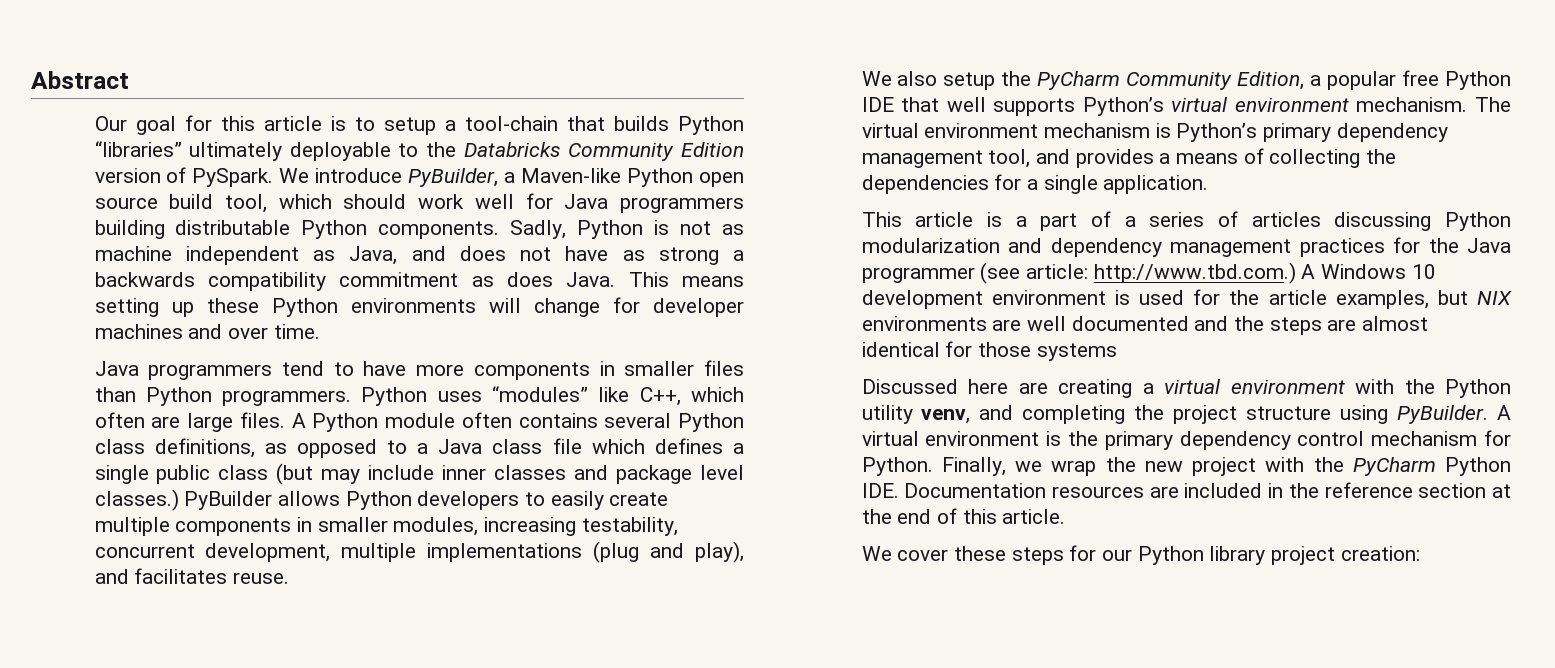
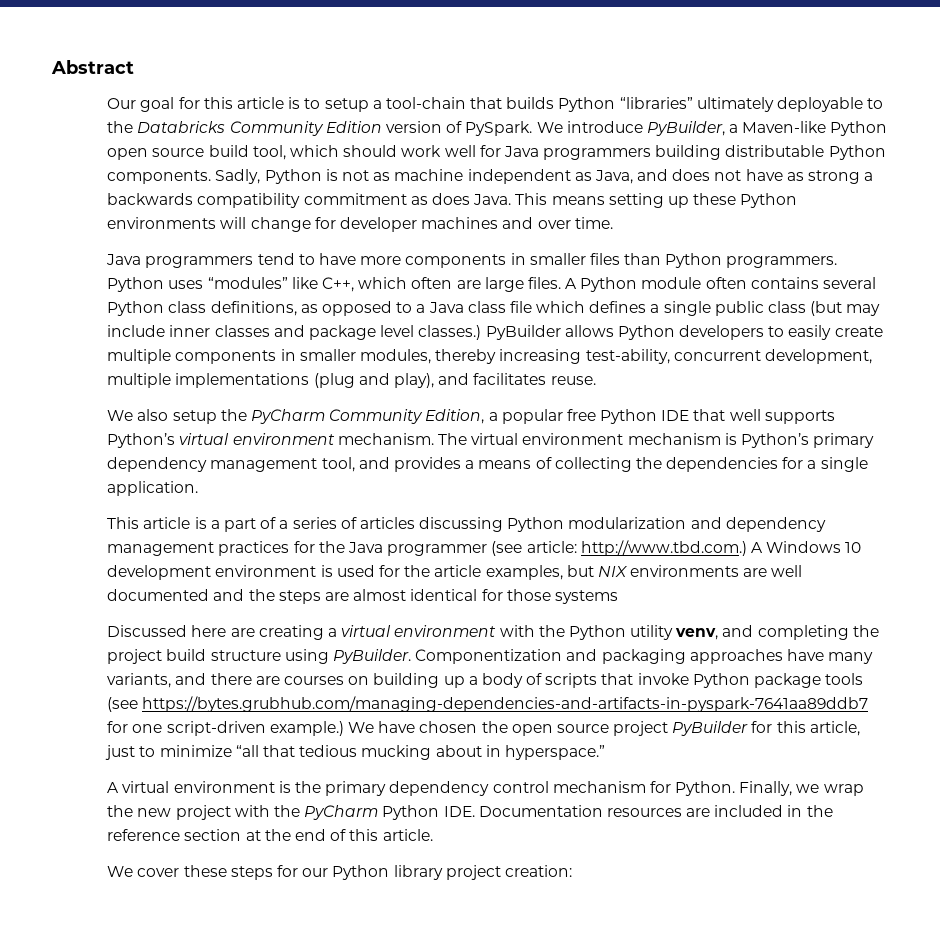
[483,517,678,536] increasing testability, -> [435,349,670,364] thereby increasing test-ability,
(1238, 414) none -> [166,649,207,661] build
(1489, 414) none -> [415,649,874,664] [107,673,864,688] [107,696,869,712] [107,721,860,736] [105,745,605,760] Componentization and packaging approaches have many variants, and there are courses on building up a body of scripts that invoke Python package tools (see https://bytes.grubhub.com/managing-dependencies-and-artifacts-in-pyspark-7641aa89ddb7 for one script-driven example.) We have chosen the open source project PyBuilder for this article, just to minimize “all that tedious mucking about in hyperspace.” //

